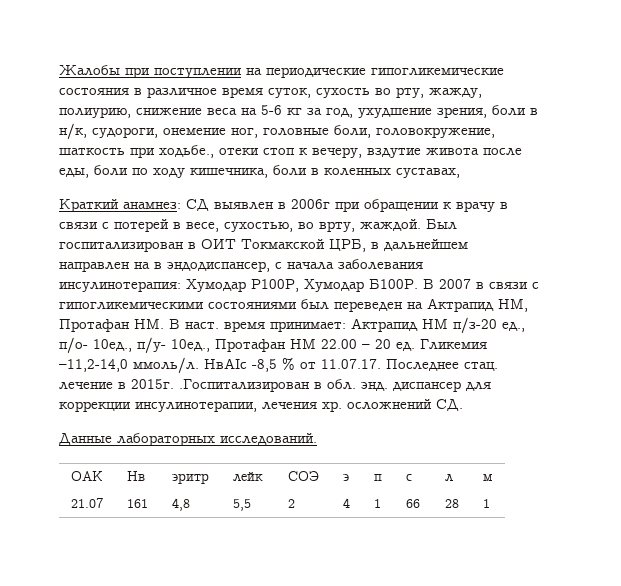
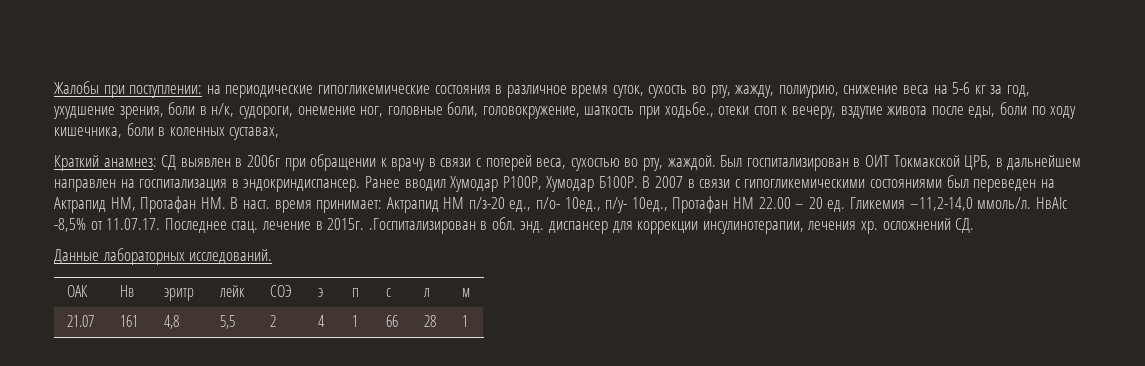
[154,68,242,78] поступлении -> [129,85,203,98] поступлении:
[173,221,355,232] в весе, сухостью, во врту, -> [536,158,664,171] веса, сухостью во рту,
[154,259,423,272] [59,281,181,292] в эндодиспансер, с начала заболевания инсулинотерапия: -> [139,176,446,192] госпитализация в эндокриндиспансер. Ранее вводил
[252,357,295,372] -8,5 % -> [54,218,86,232] -8,5%

